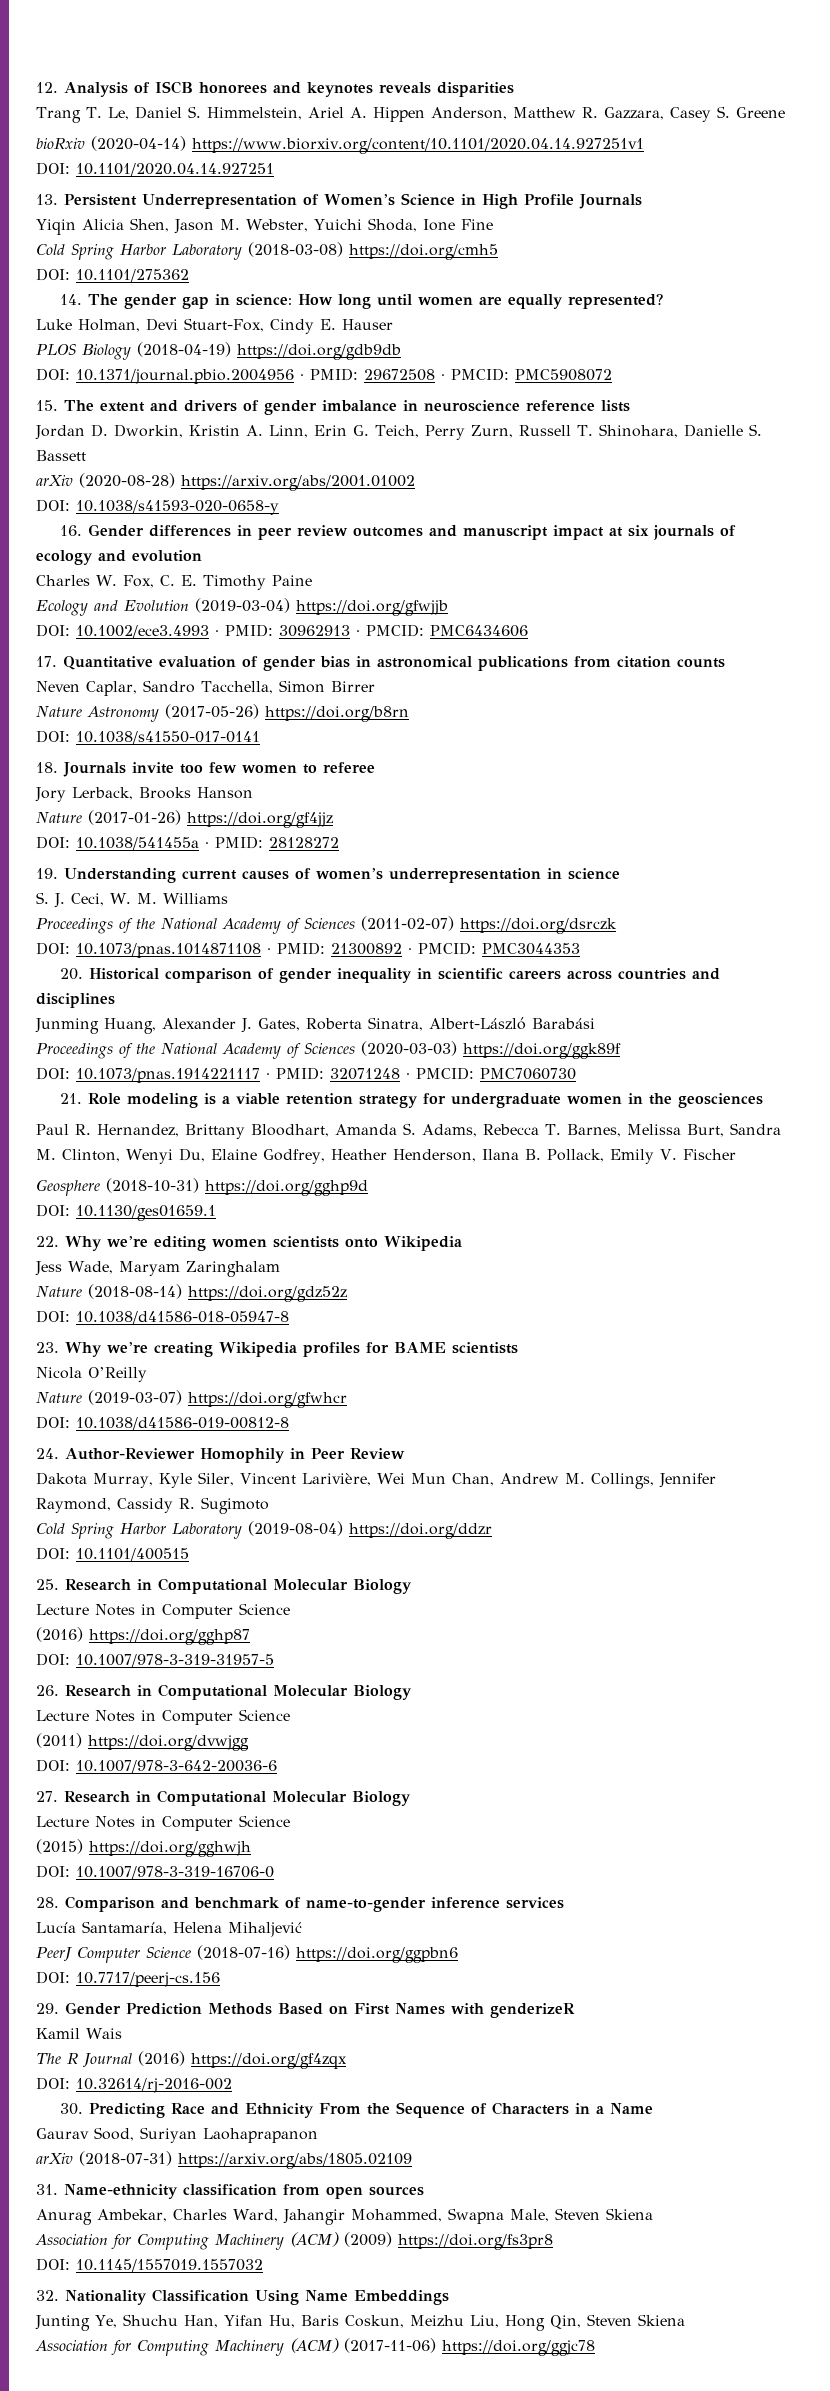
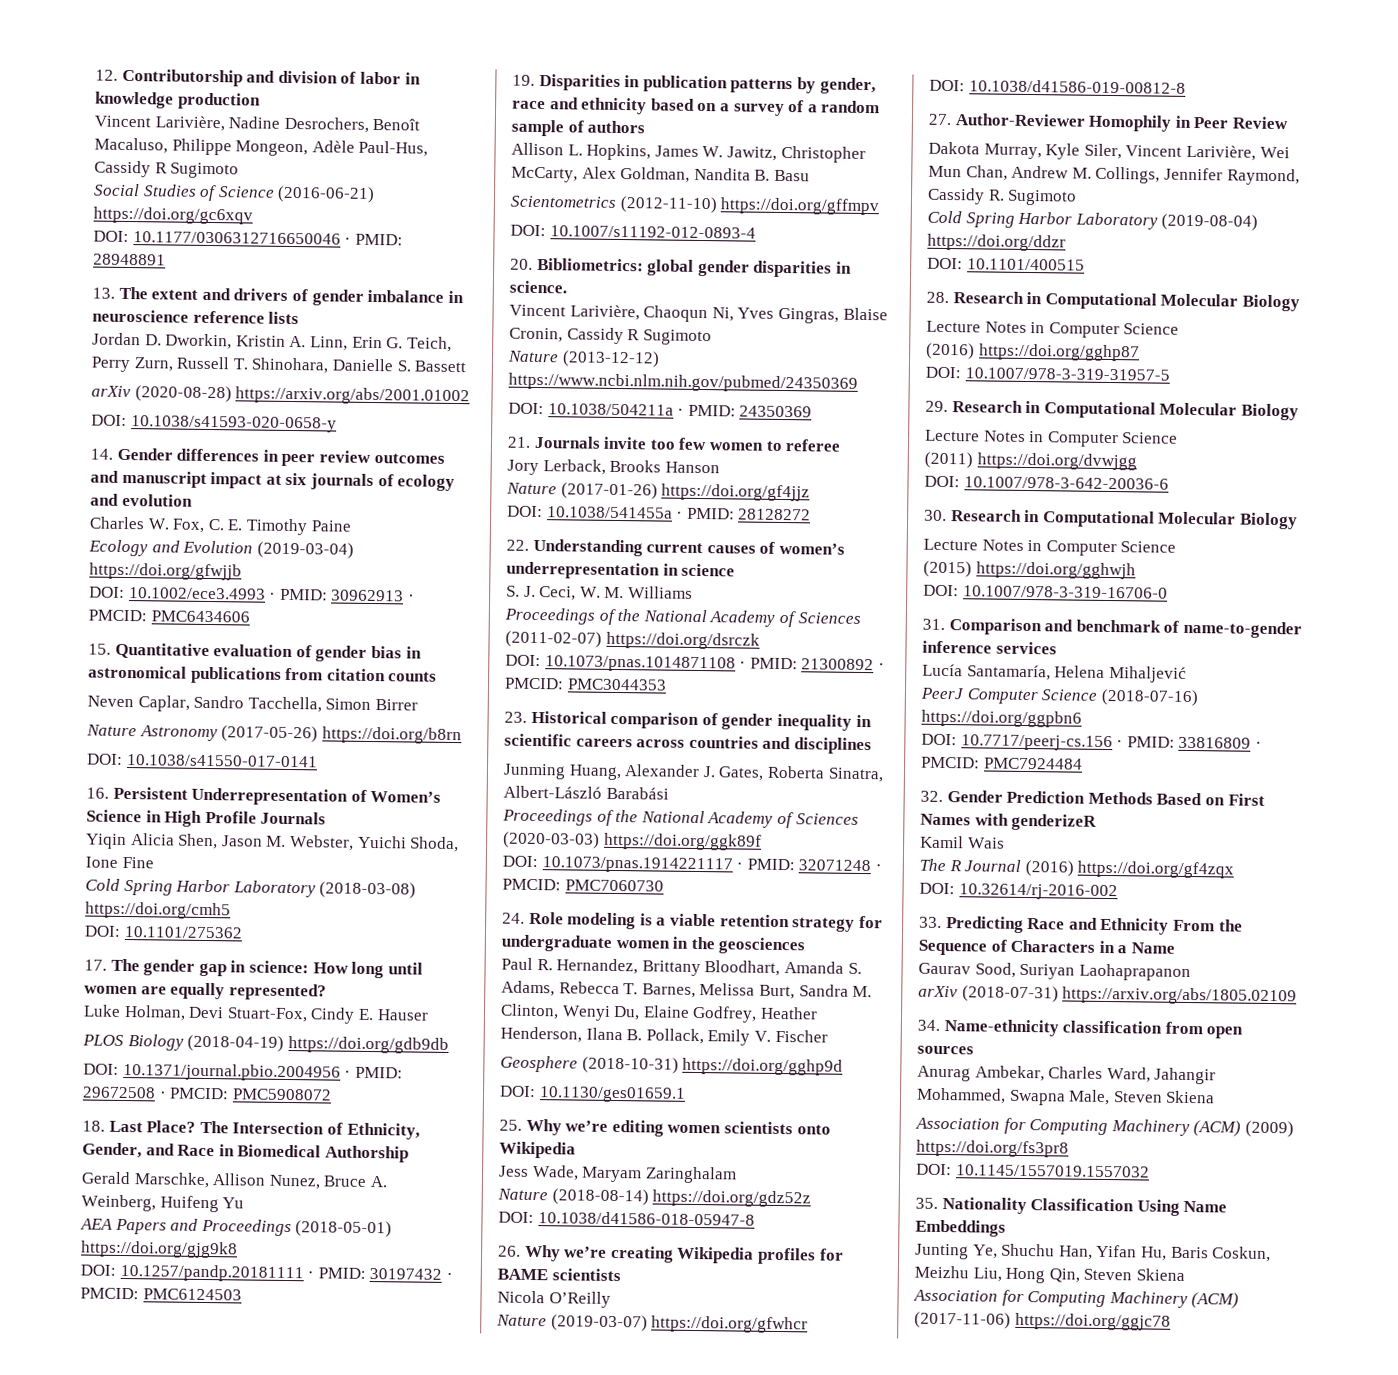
[64,81,514,97] [36,106,785,123] [36,136,644,154] [36,162,274,176] [36,193,642,209] [36,218,493,235] [36,242,498,260] [36,268,189,282] [60,293,664,309] [36,318,393,334] [36,342,401,360] [36,368,612,384] [36,400,58,411] Analysis of ISCB honorees and keynotes reveals disparities // Trang T. Le, Daniel S. Himmelstein, Ariel A. Hippen Anderson, Matthew R. Gazzara, Casey S. Greene // bioRxiv (2020-04-14) https://www.biorxiv.org/content/10.1101/2020.04.14.927251v1 // DOI: 10.1101/2020.04.14.927251 // 13. Persistent Underrepresentation of Women’s Science in High Profile Journals // Yiqin Alicia Shen, Jason M. Webster, Yuichi Shoda, Ione Fine // Cold Spring Harbor Laboratory (2018-03-08) https://doi.org/cmh5 // DOI: 10.1101/275362 // 14. The gender gap in science: How long until women are equally represented? // Luke Holman, Devi Stuart-Fox, Cindy E. Hauser // PLOS Biology (2018-04-19) https://doi.org/gdb9db // DOI: 10.1371/journal.pbio.2004956 · PMID: 29672508 · PMCID: PMC5908072 // 15. -> [121,68,421,87] [95,91,261,110] [94,115,421,133] [94,137,429,157] [94,160,240,179] [93,183,376,204] [93,206,253,225] [93,230,403,246] [93,253,166,266] [92,287,115,299] Contributorship and division of labor in knowledge production // Vincent Larivière, Nadine Desrochers, Benoît Macaluso, Philippe Mongeon, Adèle Paul-Hus, Cassidy R Sugimoto // Social Studies of Science (2016-06-21) https://doi.org/gc6xqv // DOI: 10.1177/0306312716650046 · PMID: 28948891 // 13.
[60,525,83,536] 16. -> [90,448,113,460] 14.
[36,656,57,667] 17. -> [88,643,111,655] 15.
[36,762,58,773] 18. -> [86,786,442,806] [86,809,327,827] [85,833,460,853] [85,856,154,869] [85,878,417,899] [85,901,231,920] [84,925,243,939] [84,958,423,979] [84,982,327,1001] [83,1004,429,1024] [82,1034,449,1054] [83,1062,403,1082] [82,1086,332,1101] [82,1120,420,1140] [82,1142,409,1163] [81,1171,388,1190] [81,1194,245,1213] [80,1218,393,1238] [81,1240,238,1259] [80,1263,453,1283] [80,1287,242,1301] [512,73,876,95] [512,97,881,116] [511,119,646,137] [511,142,866,163] [511,166,810,183] [510,195,880,216] [510,224,756,239] [510,257,852,278] [509,280,567,294] [509,304,888,324] [509,327,712,346] [507,350,660,368] [508,372,858,393] [508,402,813,418] [507,436,531,448] 16. Persistent Underrepresentation of Women’s Science in High Profile Journals // Yiqin Alicia Shen, Jason M. Webster, Yuichi Shoda, Ione Fine // Cold Spring Harbor Laboratory (2018-03-08) https://doi.org/cmh5 // DOI: 10.1101/275362 // 17. The gender gap in science: How long until women are equally represented? // Luke Holman, Devi Stuart-Fox, Cindy E. Hauser // PLOS Biology (2018-04-19) https://doi.org/gdb9db // DOI: 10.1371/journal.pbio.2004956 · PMID: 29672508 · PMCID: PMC5908072 // 18. Last Place? The Intersection of Ethnicity, Gender, and Race in Biomedical Authorship // Gerald Marschke, Allison Nunez, Bruce A. Weinberg, Huifeng Yu // AEA Papers and Proceedings (2018-05-01) https://doi.org/gjg9k8 // DOI: 10.1257/pandp.20181111 · PMID: 30197432 · PMCID: PMC6124503 // 19. Disparities in publication patterns by gender, race and ethnicity based on a survey of a random sample of authors // Allison L. Hopkins, James W. Jawitz, Christopher McCarty, Alex Goldman, Nandita B. Basu // Scientometrics (2012-11-10) https://doi.org/gffmpv // DOI: 10.1007/s11192-012-0893-4 // 20. Bibliometrics: global gender disparities in science. // Vincent Larivière, Chaoqun Ni, Yves Gingras, Blaise Cronin, Cassidy R Sugimoto // Nature (2013-12-12) https://www.ncbi.nlm.nih.gov/pubmed/24350369 // DOI: 10.1038/504211a · PMID: 24350369 // 21.
[36,868,58,879] 19. -> [506,539,529,551] 22.
[60,968,84,980] 20. -> [504,711,527,723] 23.
[60,1093,83,1104] 21. -> [502,912,525,924] 24.
[36,1236,59,1247] 22. -> [499,1119,522,1131] 25.
[36,1342,59,1353] 23. -> [498,1245,521,1257] 26.
[36,1448,59,1459] 24. -> [928,113,952,126] 27.
[36,1579,59,1590] 25. -> [926,291,949,304] 28.
[36,1685,59,1696] 26. -> [925,400,948,413] 29.
[36,1791,58,1802] 27. -> [924,509,947,522] 30.
[36,1897,59,1908] 28. -> [922,618,945,630] 31.
[36,2003,59,2014] // 29. -> [1116,736,1262,749] [921,756,1083,770] [920,790,943,802] · PMID: 33816809 · PMCID: PMC7924484 // 32.
[60,2103,84,2115] 30. -> [919,916,942,928] 33.
[36,2184,58,2195] 31. -> [917,1019,940,1031] 34.
[36,2290,59,2301] 32. -> [915,1197,938,1209] 35.

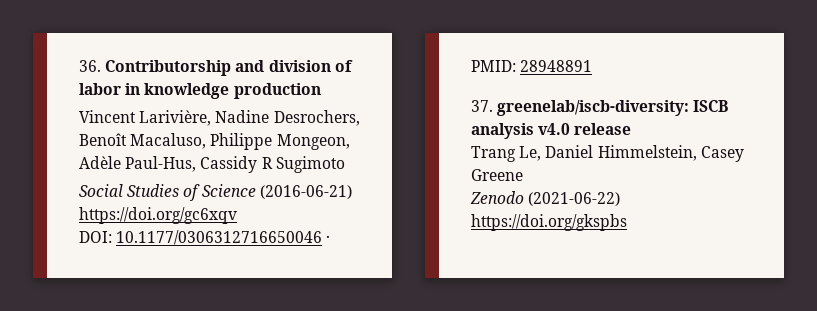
[95,69,118,81] 12. -> [79,60,101,72] 36.
[92,286,464,306] [92,309,300,325] [92,332,452,352] [91,356,467,374] [91,385,471,406] [91,414,337,433] [90,447,445,467] [90,470,456,492] [90,493,193,507] [89,516,352,536] [88,539,354,559] [89,562,242,581] [89,586,415,602] [88,609,250,623] [88,642,422,662] [88,665,438,684] [87,695,418,713] [86,724,462,745] [87,753,318,768] [86,786,442,806] [86,809,327,827] [85,833,460,853] [85,856,154,869] [85,878,417,899] [85,901,231,920] [84,925,243,939] [84,958,423,979] [84,982,327,1001] [83,1004,429,1024] [82,1034,449,1054] [83,1062,403,1082] [82,1086,332,1101] [82,1120,420,1140] [82,1142,409,1163] [81,1171,388,1190] [81,1194,245,1213] [80,1218,393,1238] [81,1240,238,1259] [80,1263,453,1283] [80,1287,242,1301] [512,73,876,95] [512,97,881,116] [511,119,646,137] [511,142,866,163] [511,166,810,183] [510,195,880,216] [510,224,756,239] [510,257,852,278] [509,280,567,294] [509,304,888,324] [509,327,712,346] [507,350,660,368] [508,372,858,393] [508,402,813,418] [507,435,842,452] [507,459,720,476] [506,482,811,502] [507,505,812,521] [506,538,845,557] [506,561,736,580] [506,585,693,601] [504,607,861,628] [505,630,760,650] [505,654,885,673] [504,677,667,691] [504,710,872,731] [504,733,872,755] [503,763,884,783] [503,785,669,800] [502,808,859,829] [503,831,762,851] [502,855,882,874] [502,878,664,892] [502,911,883,932] [501,934,806,955] [501,957,862,977] [501,980,873,1000] [500,1003,818,1023] [500,1026,828,1046] [500,1055,844,1076] [499,1085,686,1103] [499,1118,831,1137] [499,1141,576,1159] [499,1164,737,1184] [497,1188,812,1208] [498,1211,755,1226] [498,1244,844,1265] [497,1268,621,1282] [497,1290,611,1308] [496,1314,809,1334] [929,79,1186,94] [928,113,1289,132] [928,141,1290,161] [928,165,1300,186] [927,187,1078,206] [927,210,1259,231] [927,233,1066,252] [927,257,1085,271] [926,291,1300,312] [926,320,1180,339] [926,342,1140,362] [925,366,1170,381] [925,400,1299,421] [925,429,1179,448] [924,451,1137,471] [924,475,1169,490] [924,509,1298,530] [923,538,1177,557] [923,560,1136,580] [923,584,1168,599] [922,618,1302,639] [922,640,1057,655] [922,663,1187,683] [920,687,1199,707] [921,709,1082,728] [921,733,1262,752] [921,756,1083,770] [920,790,1265,806] [920,813,1098,831] [920,835,1005,849] [919,858,1235,879] [919,882,1118,901] [919,916,1243,935] [918,939,1175,956] [918,962,1191,982] [918,985,1298,1006] [917,1019,1244,1039] [917,1045,974,1055] [917,1065,1217,1085] [916,1087,1216,1106] [915,1117,1294,1138] [916,1139,1069,1158] [916,1163,1150,1178] [915,1197,1228,1216] [915,1219,1006,1237] [915,1243,1272,1263] [914,1265,1185,1284] [913,1289,1240,1309] [914,1311,1171,1331] 13. The extent and drivers of gender imbalance in neuroscience reference lists // Jordan D. Dworkin, Kristin A. Linn, Erin G. Teich, Perry Zurn, Russell T. Shinohara, Danielle S. Bassett // arXiv (2020-08-28) https://arxiv.org/abs/2001.01002 // DOI: 10.1038/s41593-020-0658-y // 14. Gender differences in peer review outcomes and manuscript impact at six journals of ecology and evolution // Charles W. Fox, C. E. Timothy Paine // Ecology and Evolution (2019-03-04) https://doi.org/gfwjjb // DOI: 10.1002/ece3.4993 · PMID: 30962913 · PMCID: PMC6434606 // 15. Quantitative evaluation of gender bias in astronomical publications from citation counts // Neven Caplar, Sandro Tacchella, Simon Birrer // Nature Astronomy (2017-05-26) https://doi.org/b8rn // DOI: 10.1038/s41550-017-0141 // 16. Persistent Underrepresentation of Women’s Science in High Profile Journals // Yiqin Alicia Shen, Jason M. Webster, Yuichi Shoda, Ione Fine // Cold Spring Harbor Laboratory (2018-03-08) https://doi.org/cmh5 // DOI: 10.1101/275362 // 17. The gender gap in science: How long until women are equally represented? // Luke Holman, Devi Stuart-Fox, Cindy E. Hauser // PLOS Biology (2018-04-19) https://doi.org/gdb9db // DOI: 10.1371/journal.pbio.2004956 · PMID: 29672508 · PMCID: PMC5908072 // 18. Last Place? The Intersection of Ethnicity, Gender, and Race in Biomedical Authorship // Gerald Marschke, Allison Nunez, Bruce A. Weinberg, Huifeng Yu // AEA Papers and Proceedings (2018-05-01) https://doi.org/gjg9k8 // DOI: 10.1257/pandp.20181111 · PMID: 30197432 · PMCID: PMC6124503 // 19. Disparities in publication patterns by gender, race and ethnicity based on a survey of a random sample of authors // Allison L. Hopkins, James W. Jawitz, Christopher McCarty, Alex Goldman, Nandita B. Basu // Scientometrics (2012-11-10) https://doi.org/gffmpv // DOI: 10.1007/s11192-012-0893-4 // 20. Bibliometrics: global gender disparities in science. // Vincent Larivière, Chaoqun Ni, Yves Gingras, Blaise Cronin, Cassidy R Sugimoto // Nature (2013-12-12) https://www.ncbi.nlm.nih.gov/pubmed/24350369 // DOI: 10.1038/504211a · PMID: 24350369 // 21. Journals invite too few women to referee // Jory Lerback, Brooks Hanson // Nature (2017-01-26) https://doi.org/gf4jjz // DOI: 10.1038/541455a · PMID: 28128272 // 22. Understanding current causes of women’s underrepresentation in science // S. J. Ceci, W. M. Williams // Proceedings of the National Academy of Sciences (2011-02-07) https://doi.org/dsrczk // DOI: 10.1073/pnas.1014871108 · PMID: 21300892 · PMCID: PMC3044353 // 23. Historical comparison of gender inequality in scientific careers across countries and disciplines // Junming Huang, Alexander J. Gates, Roberta Sinatra, Albert-László Barabási // Proceedings of the National Academy of Sciences (2020-03-03) https://doi.org/ggk89f // DOI: 10.1073/pnas.1914221117 · PMID: 32071248 · PMCID: PMC7060730 // 24. Role modeling is a viable retention strategy for undergraduate women in the geosciences // Paul R. Hernandez, Brittany Bloodhart, Amanda S. Adams, Rebecca T. Barnes, Melissa Burt, Sandra M. Clinton, Wenyi Du, Elaine Godfrey, Heather Henderson, Ilana B. Pollack, Emily V. Fischer // Geosphere (2018-10-31) https://doi.org/gghp9d // DOI: 10.1130/ges01659.1 // 25. Why we’re editing women scientists onto Wikipedia // Jess Wade, Maryam Zaringhalam // Nature (2018-08-14) https://doi.org/gdz52z // DOI: 10.1038/d41586-018-05947-8 // 26. Why we’re creating Wikipedia profiles for BAME scientists // Nicola O’Reilly // Nature (2019-03-07) https://doi.org/gfwhcr // DOI: 10.1038/d41586-019-00812-8 // 27. Author-Reviewer Homophily in Peer Review // Dakota Murray, Kyle Siler, Vincent Larivière, Wei Mun Chan, Andrew M. Collings, Jennifer Raymond, Cassidy R. Sugimoto // Cold Spring Harbor Laboratory (2019-08-04) https://doi.org/ddzr // DOI: 10.1101/400515 // 28. Research in Computational Molecular Biology // Lecture Notes in Computer Science // (2016) https://doi.org/gghp87 // DOI: 10.1007/978-3-319-31957-5 // 29. Research in Computational Molecular Biology // Lecture Notes in Computer Science // (2011) https://doi.org/dvwjgg // DOI: 10.1007/978-3-642-20036-6 // 30. Research in Computational Molecular Biology // Lecture Notes in Computer Science // (2015) https://doi.org/gghwjh // DOI: 10.1007/978-3-319-16706-0 // 31. Comparison and benchmark of name-to-gender inference services // Lucía Santamaría, Helena Mihaljević // PeerJ Computer Science (2018-07-16) https://doi.org/ggpbn6 // DOI: 10.7717/peerj-cs.156 · PMID: 33816809 · PMCID: PMC7924484 // 32. Gender Prediction Methods Based on First Names with genderizeR // Kamil Wais // The R Journal (2016) https://doi.org/gf4zqx // DOI: 10.32614/rj-2016-002 // 33. Predicting Race and Ethnicity From the Sequence of Characters in a Name // Gaurav Sood, Suriyan Laohaprapanon // arXiv (2018-07-31) https://arxiv.org/abs/1805.02109 // 34. Name-ethnicity classification from open sources // Anurag Ambekar, Charles Ward, Jahangir Mohammed, Swapna Male, Steven Skiena // Association for Computing Machinery (ACM) (2009) https://doi.org/fs3pr8 // DOI: 10.1145/1557019.1557032 // 35. Nationality Classification Using Name Embeddings // Junting Ye, Shuchu Han, Yifan Hu, Baris Coskun, Meizhu Liu, Hong Qin, Steven Skiena // Association for Computing Machinery (ACM) (2017-11-06) https://doi.org/ggjc78 -> [471,100,729,116] [471,123,632,139] [471,145,744,162] [471,169,523,181] [470,191,621,206] [471,214,627,231] 37. greenelab/iscb-diversity: ISCB analysis v4.0 release // Trang Le, Daniel Himmelstein, Casey Greene // Zenodo (2021-06-22) https://doi.org/gkspbs

